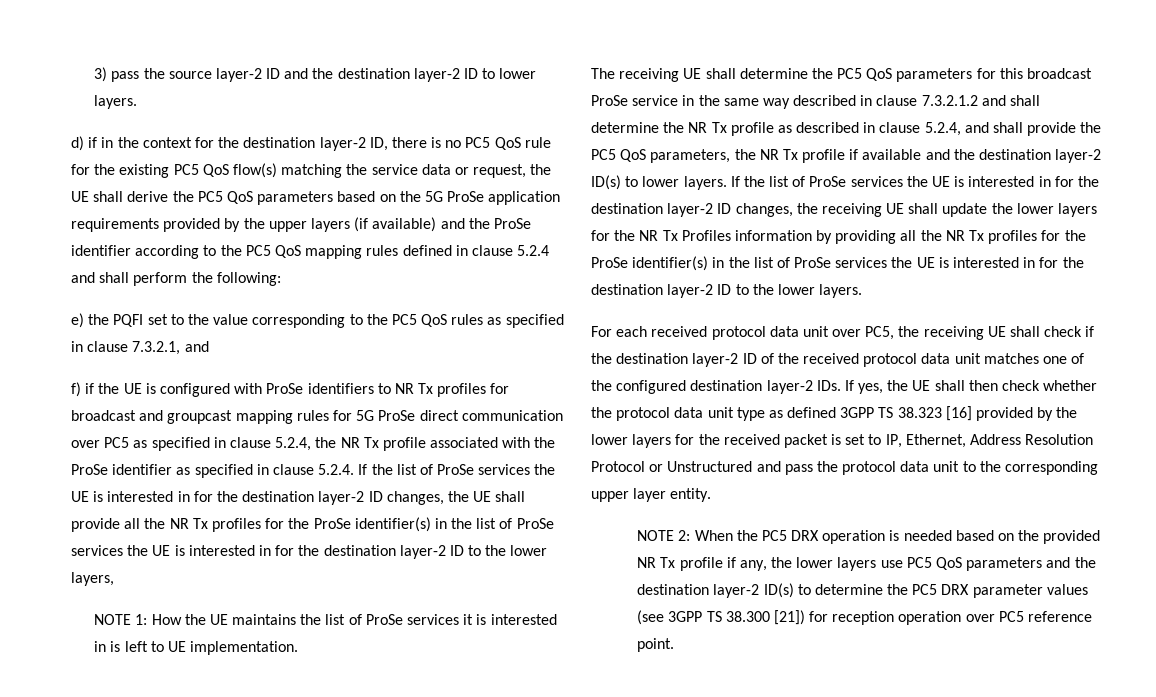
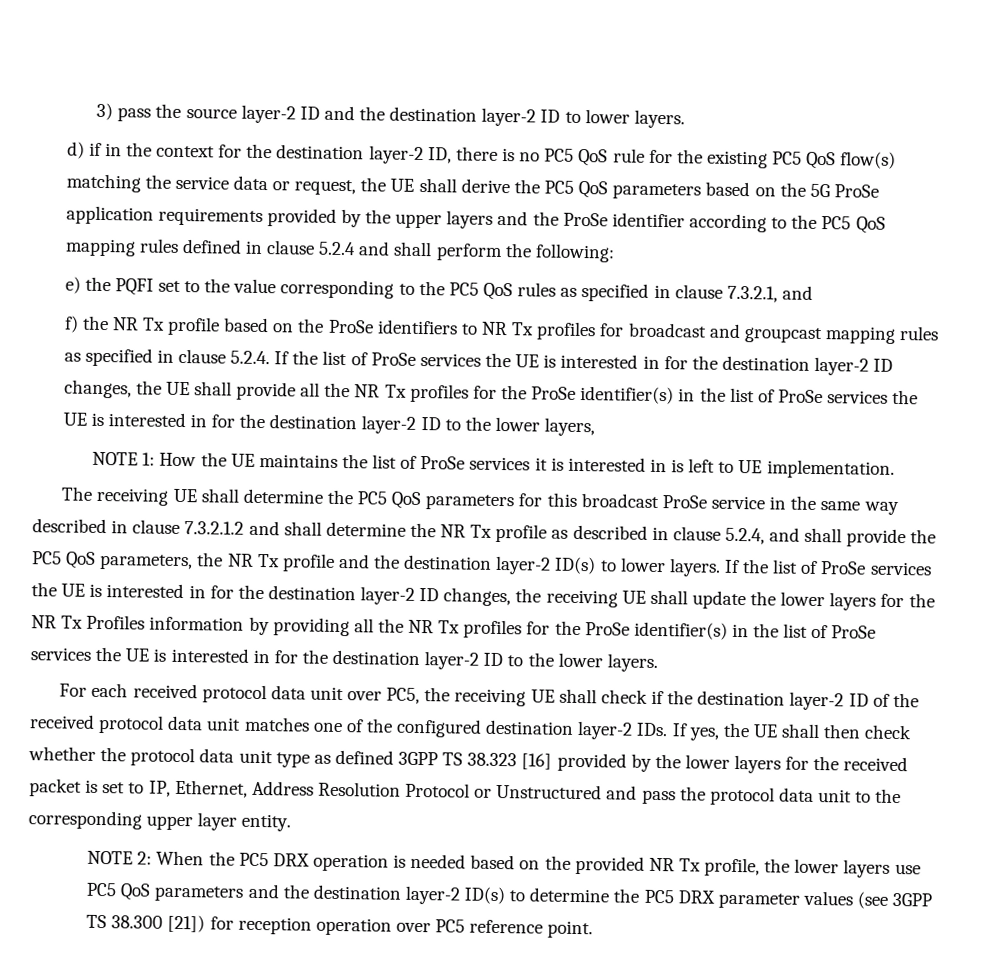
[354,217,437,232] (if available) -> (494, 219) none
[85,383,263,397] if the UE is configured with -> [81,315,325,336] the NR Tx profile based on the
[332,410,563,421] [71,437,556,451] [71,464,173,475] for 5G ProSe direct communication over PC5 as specified in clause 5.2.4, the NR Tx profile associated with the ProSe identifier -> (940, 333) none
[849,149,922,160] if available -> (335, 562) none
[679,557,767,571] profile if any, -> [704,857,761,877] profile,

